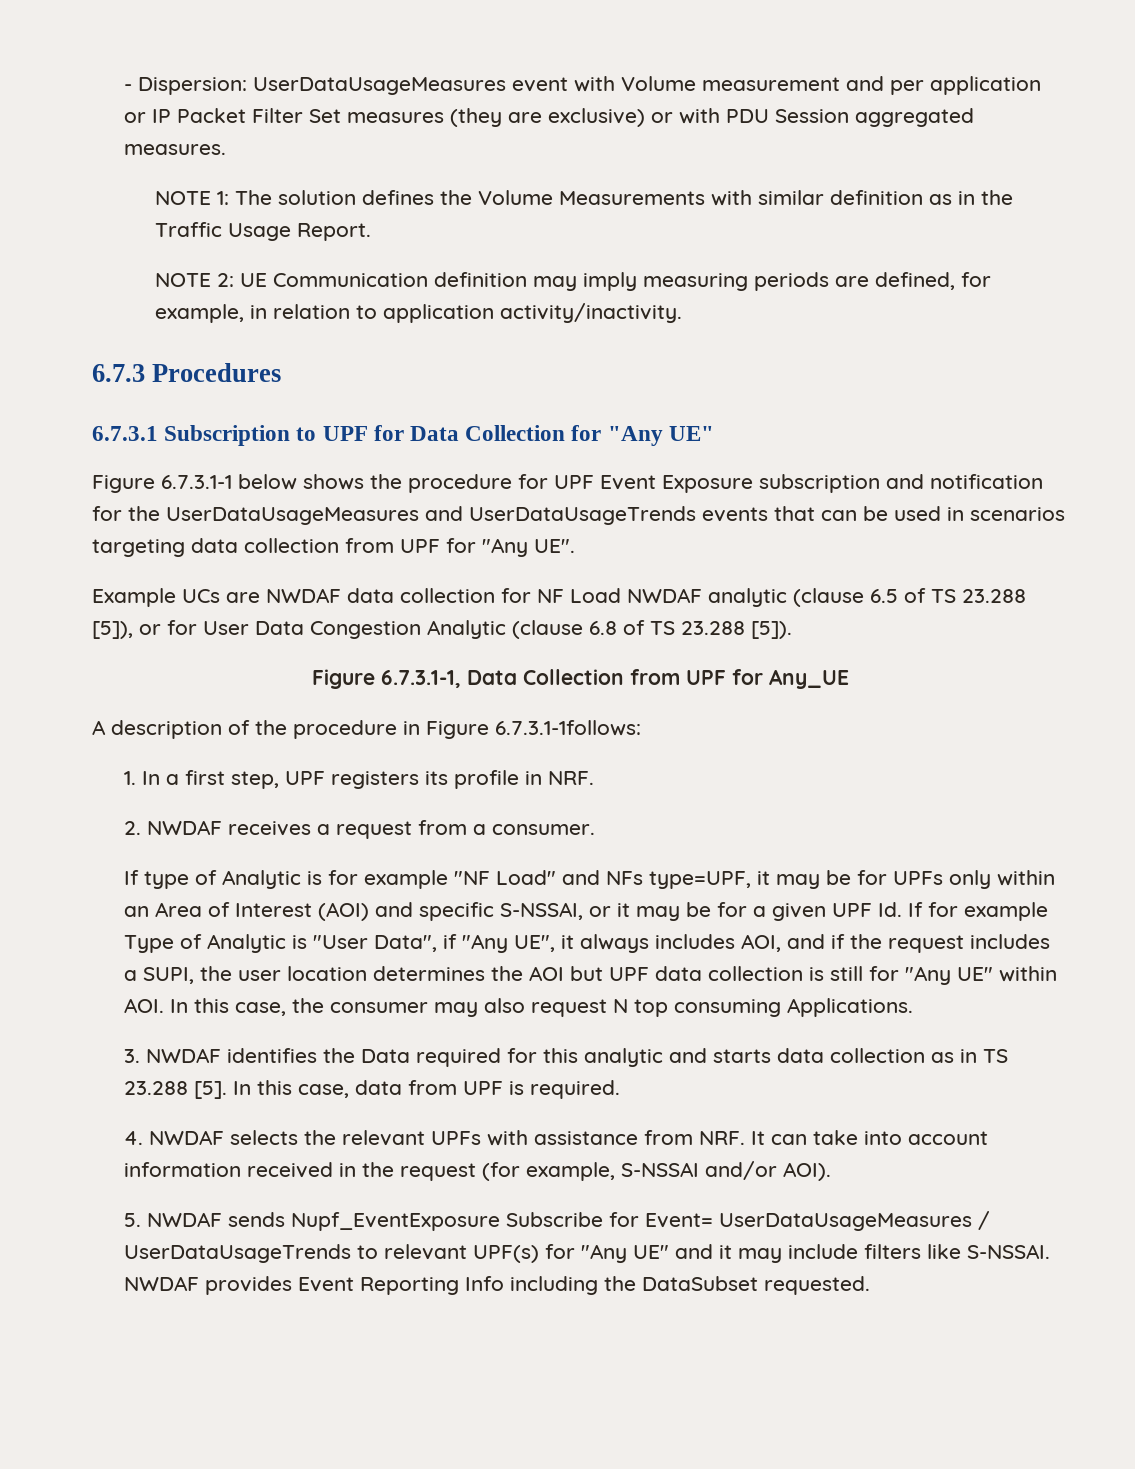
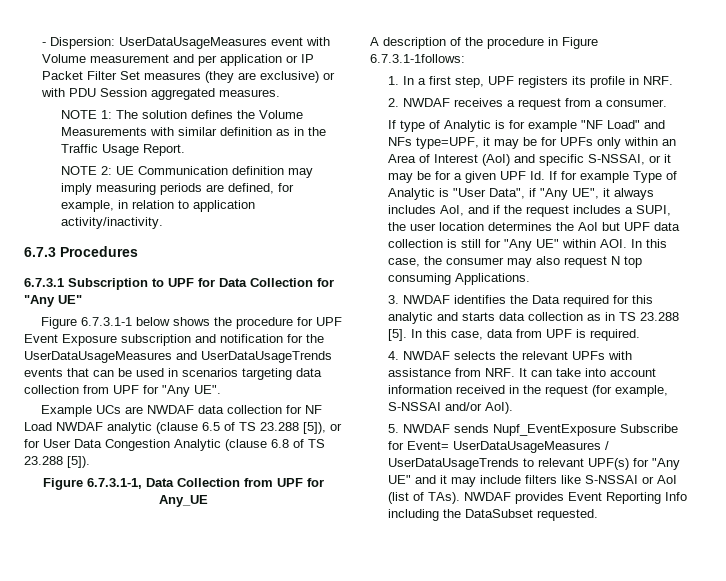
[317,902,369,921] (AOI) -> [482,154,511,166] (AoI)
[740,934,781,952] AOI, -> [440,205,465,216] AoI,
[528,966,564,981] AOI -> [578,222,599,231] AoI
[782,1162,831,1181] AOI). -> [485,402,514,414] AoI).
[966,1244,1050,1259] S-NSSAI. -> [585,475,678,484] [388,492,461,504] S-NSSAI or AoI (list of TAs).

